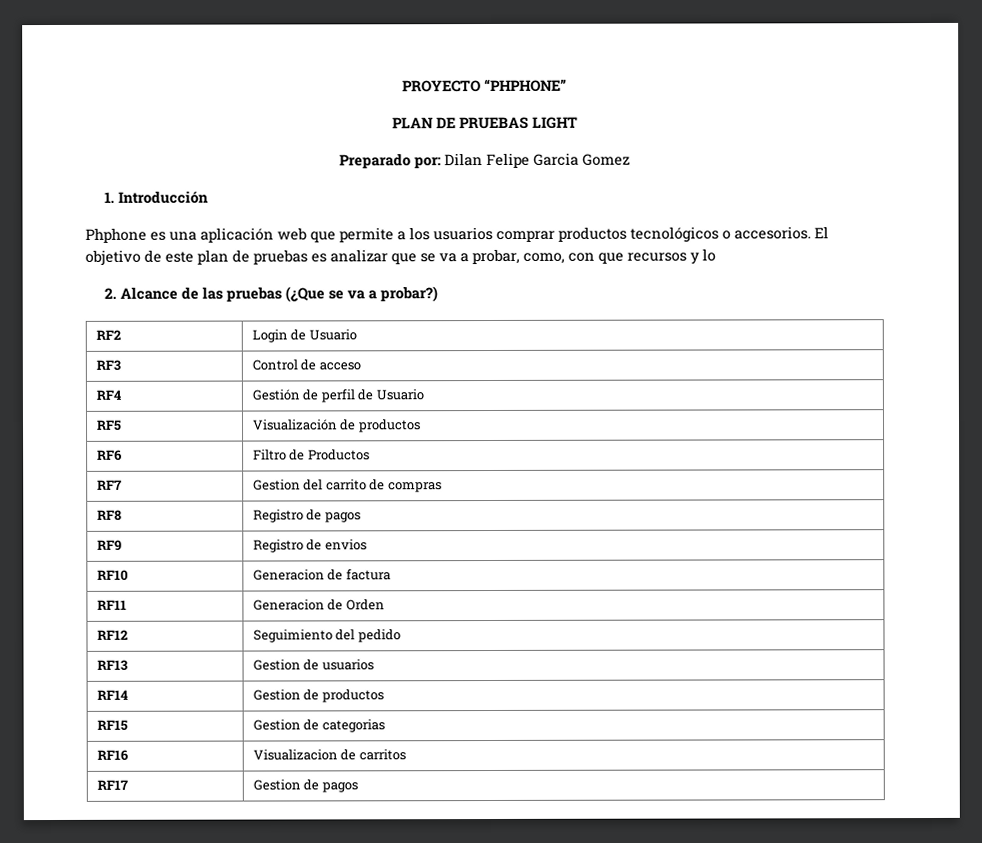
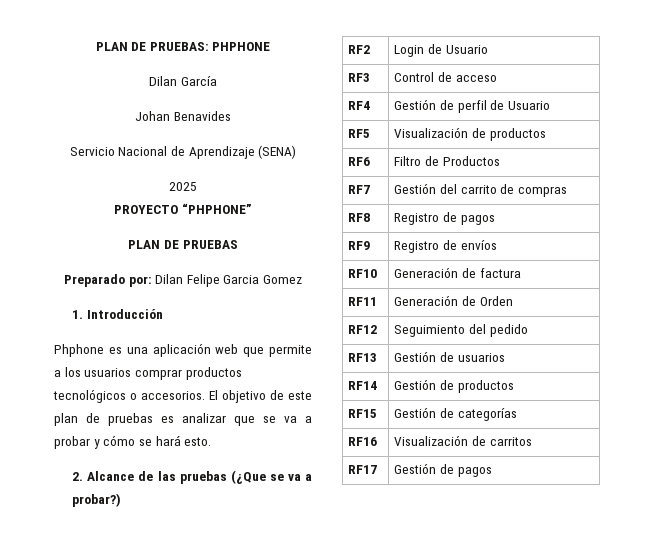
(402, 86) none -> [95,42,271,51] [149,76,217,86] [135,111,231,121] [69,145,297,159] [169,182,197,191] PLAN DE PRUEBAS: PHPHONE // Dilan García // Johan Benavides // Servicio Nacional de Aprendizaje (SENA) // 2025 //
[531,116,578,129] LIGHT -> (238, 244) none
[472,248,716,265] probar, como, con que recursos y lo -> [54,435,212,449] probar y cómo se hará esto.
[252,479,301,491] Gestion -> [394,183,437,194] Gestión
[324,539,367,551] envios -> [460,240,497,250] envíos
[252,569,325,581] Generacion -> [394,267,459,278] Generación
[252,599,325,611] Generacion -> [394,295,459,306] Generación
[252,659,301,671] Gestion -> [394,351,437,362] Gestión
[252,689,301,701] Gestion -> [394,379,437,390] Gestión
[252,719,385,733] Gestion de categorias -> [394,407,517,421] Gestión de categorías
[252,749,338,761] Visualizacion -> [394,435,469,446] Visualización
[252,779,301,791] Gestion -> [394,463,437,474] Gestión

